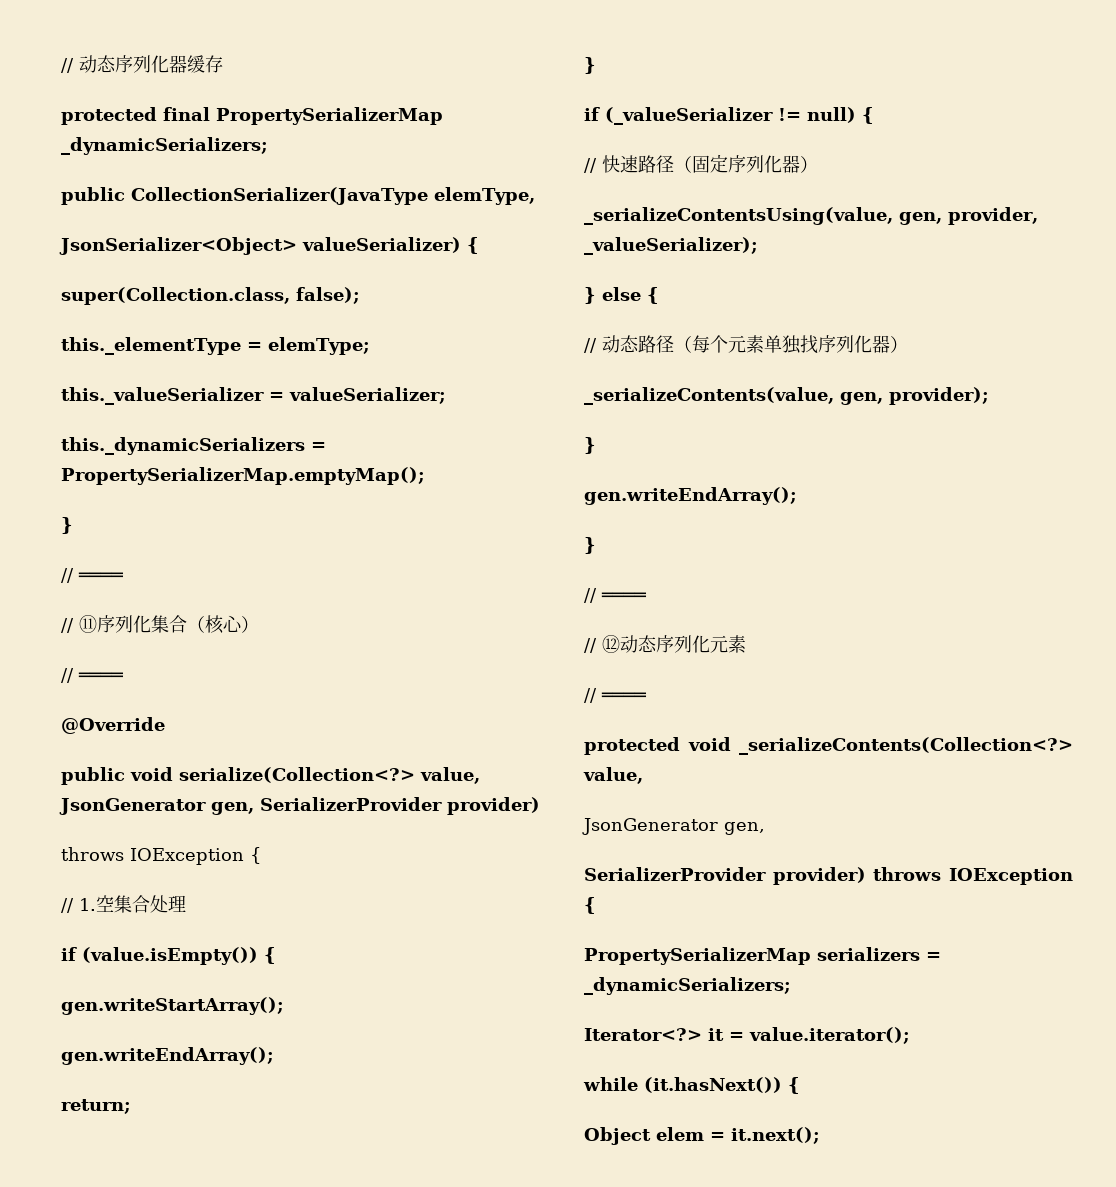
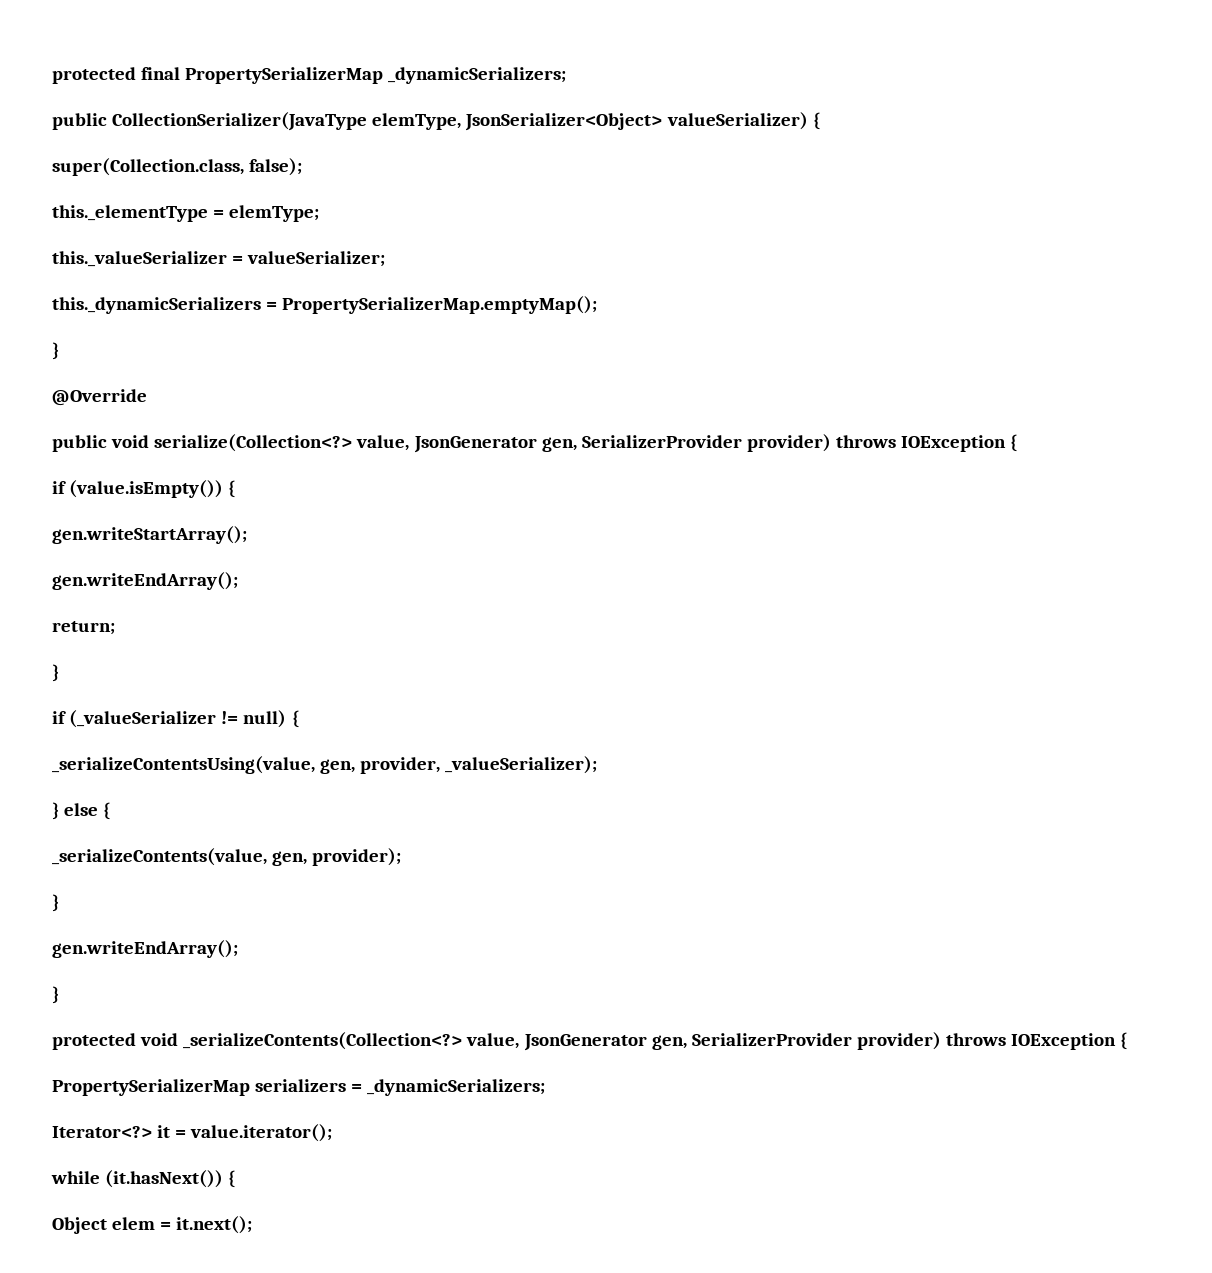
[61,55,223,73] // 动态序列化器缓存 // -> (52, 75) none
(535, 196) // -> (462, 121) none
[61,568,124,583] [61,615,259,634] [61,668,124,683] // // ════ // // ⑪序列化集合（核心） // // ════ -> (59, 351) none
[61,847,261,865] [61,895,186,913] // throws IOException { // // 1.空集合处理 -> [836,434,1018,452] throws IOException {
[584,154,818,173] // // 快速路径（固定序列化器） -> (299, 719) none
[584,335,908,354] // // 动态路径（每个元素单独找序列化器） -> (111, 811) none
[584,588,647,603] [584,635,746,653] [584,688,647,703] // // ════ // // ⑫动态序列化元素 // // ════ -> (59, 995) none
[582,818,765,835] // JsonGenerator gen, // -> [523,1034,687,1051] JsonGenerator gen,

